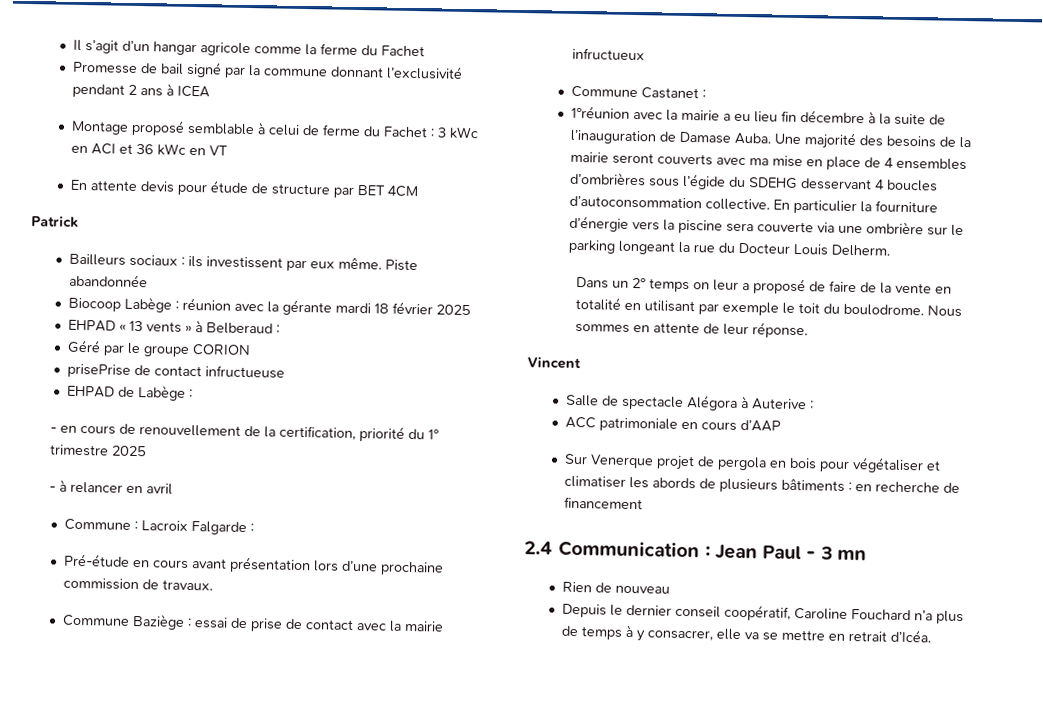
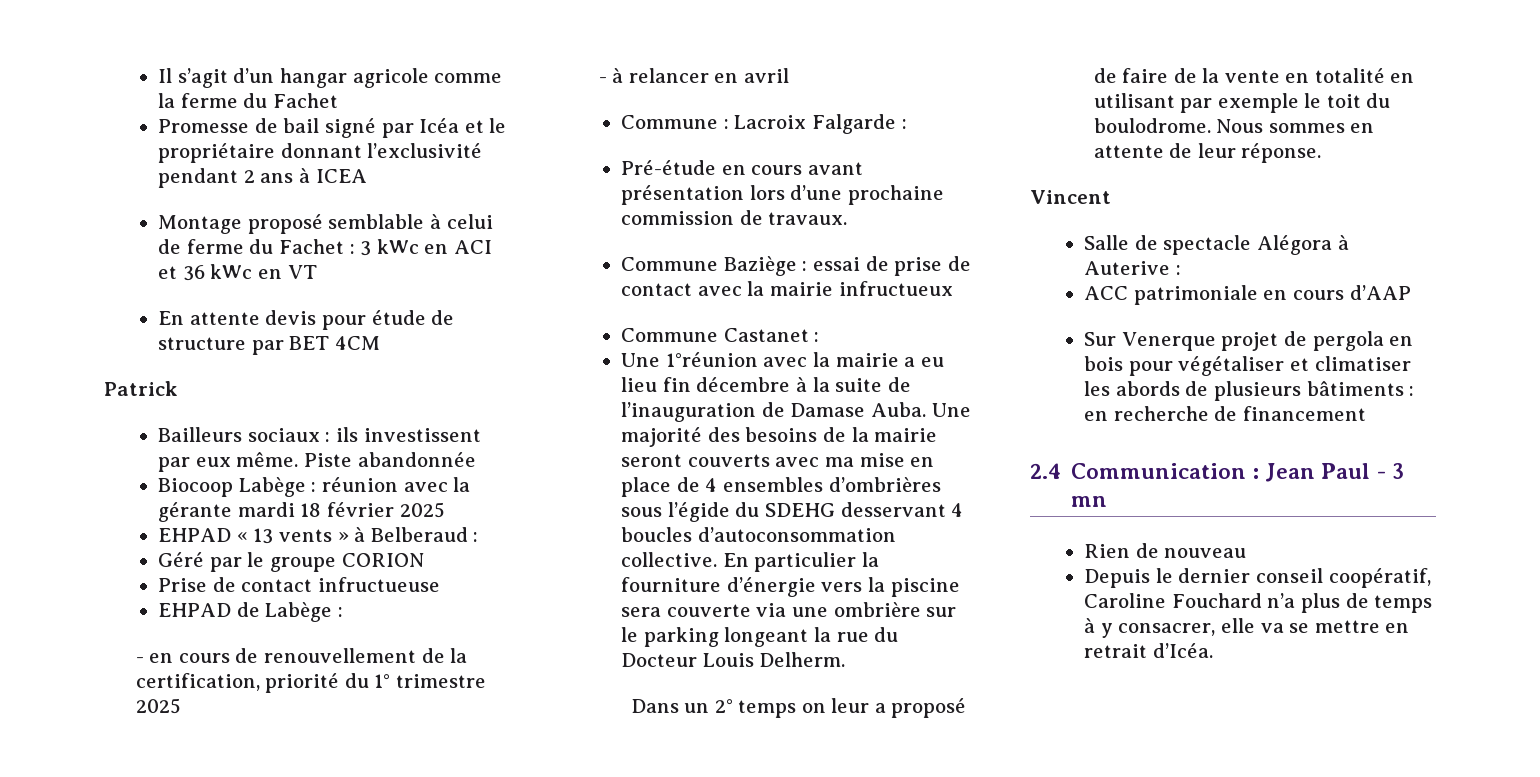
[248,65,329,77] la commune -> [419,118,507,133] [158,143,276,163] Icéa et le propriétaire
[67,363,132,378] prisePrise -> [158,578,208,592] Prise
(707, 94) none -> [621,353,661,367] Une

